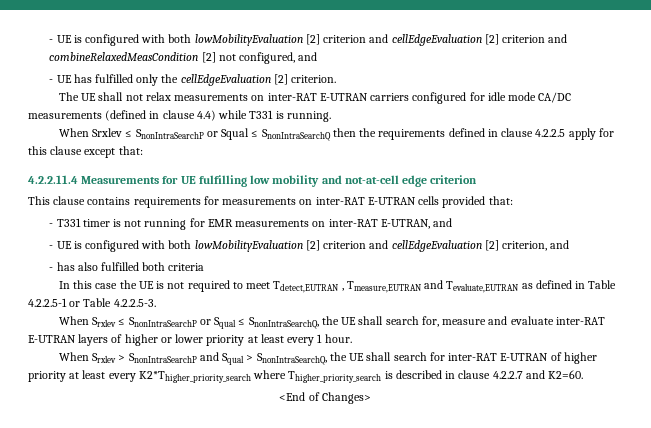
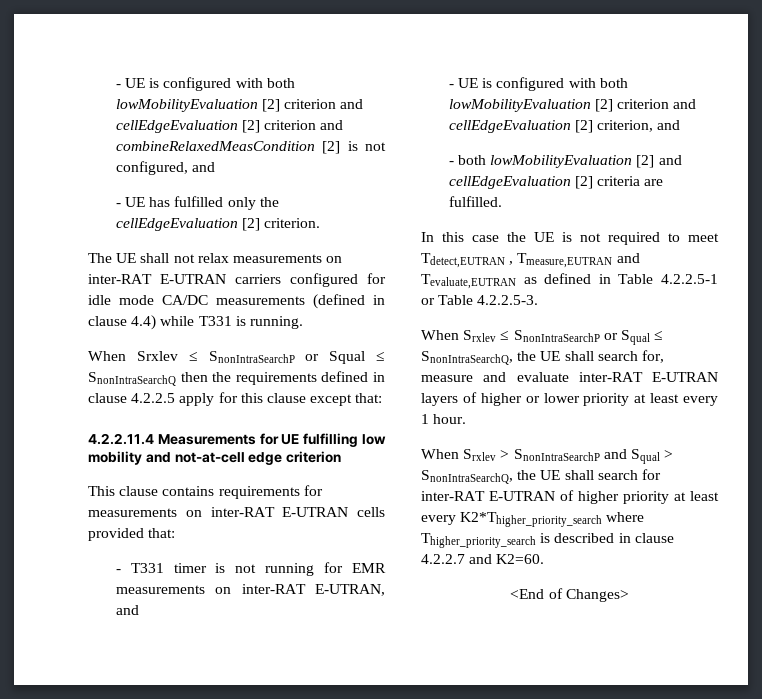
(216, 57) none -> [347,141,358,151] is
[56,262,166,271] has also fulfilled both -> [457,155,682,168] [448,176,593,189] both lowMobilityEvaluation [2] and cellEdgeEvaluation [2]
(205, 267) none -> [644,179,664,186] [448,196,502,207] are fulfilled.

